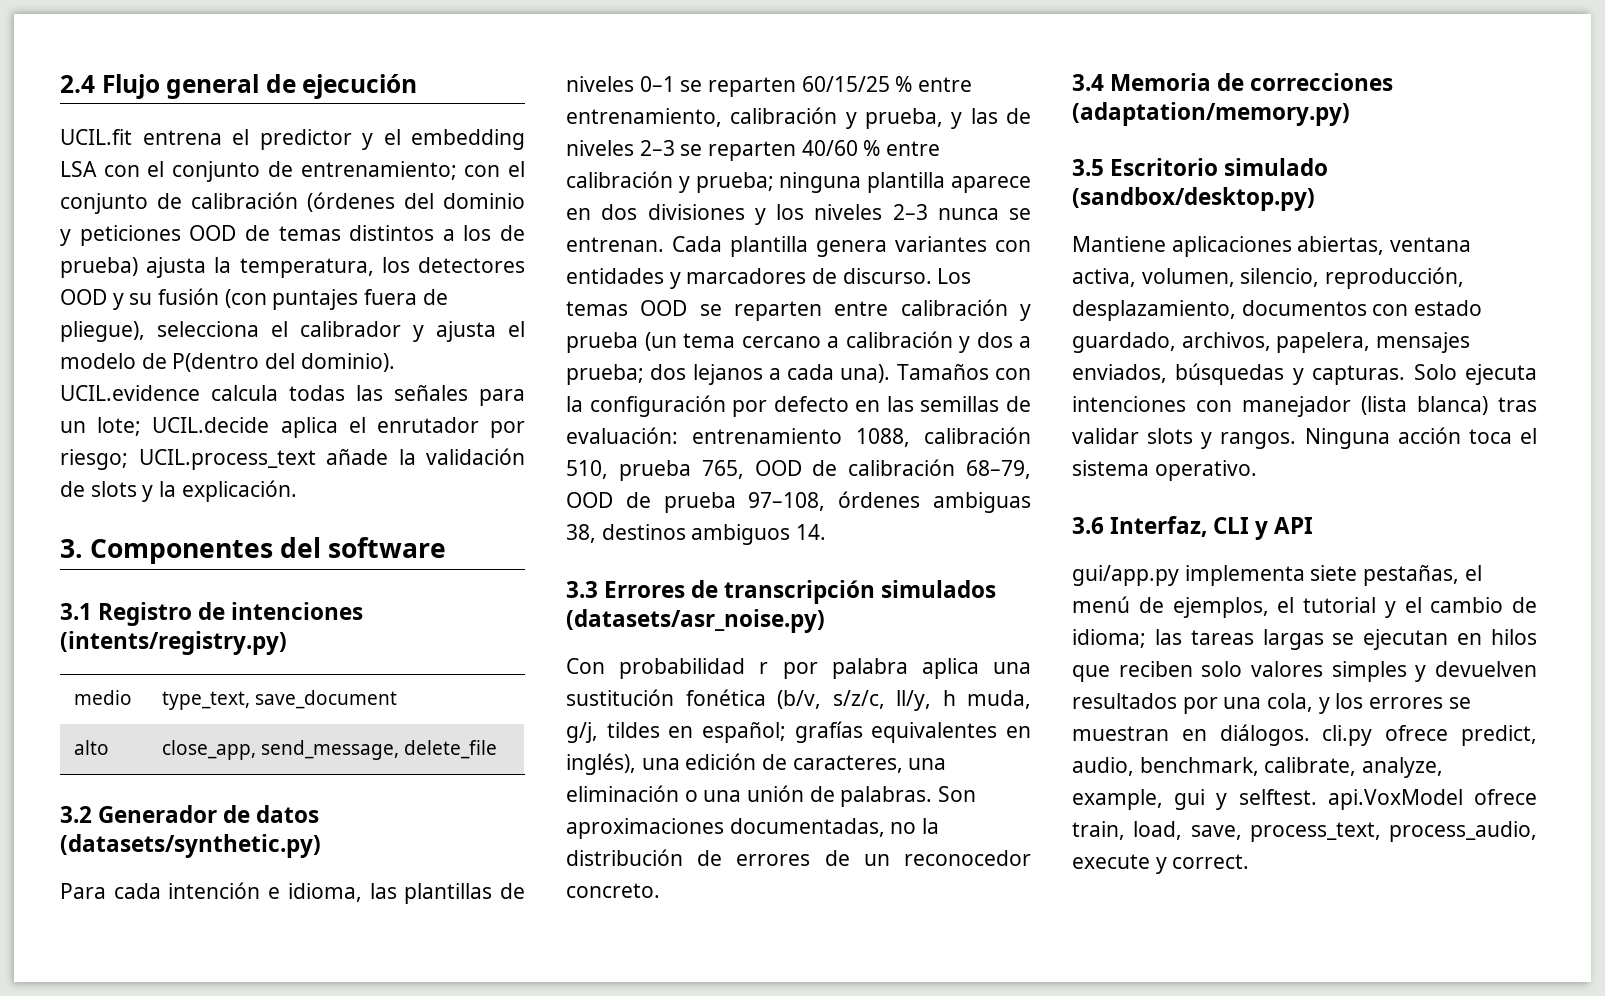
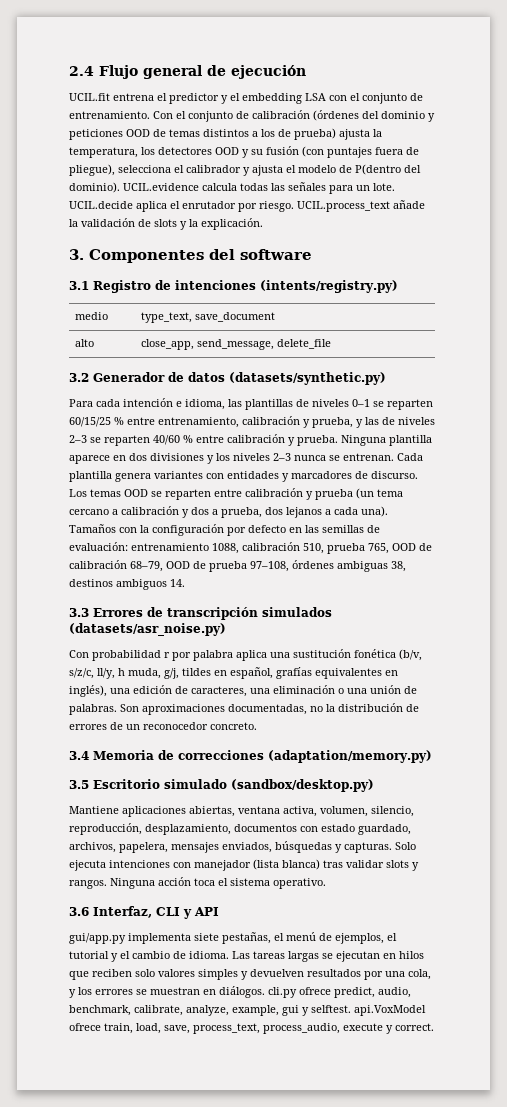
[300,161,501,180] entrenamiento; con -> [69,111,173,119] entrenamiento. Con
[97,417,142,436] lote; -> [373,183,395,191] lote.
[60,449,128,470] riesgo; -> [259,201,294,212] riesgo.
[695,172,862,193] prueba; ninguna -> [297,435,386,446] prueba. Ninguna
[566,364,644,385] prueba; -> [221,507,262,518] prueba,
[702,722,786,743] español; -> [230,667,273,679] español,
[1072,629,1182,648] idioma; las -> [189,951,250,959] idioma. Las

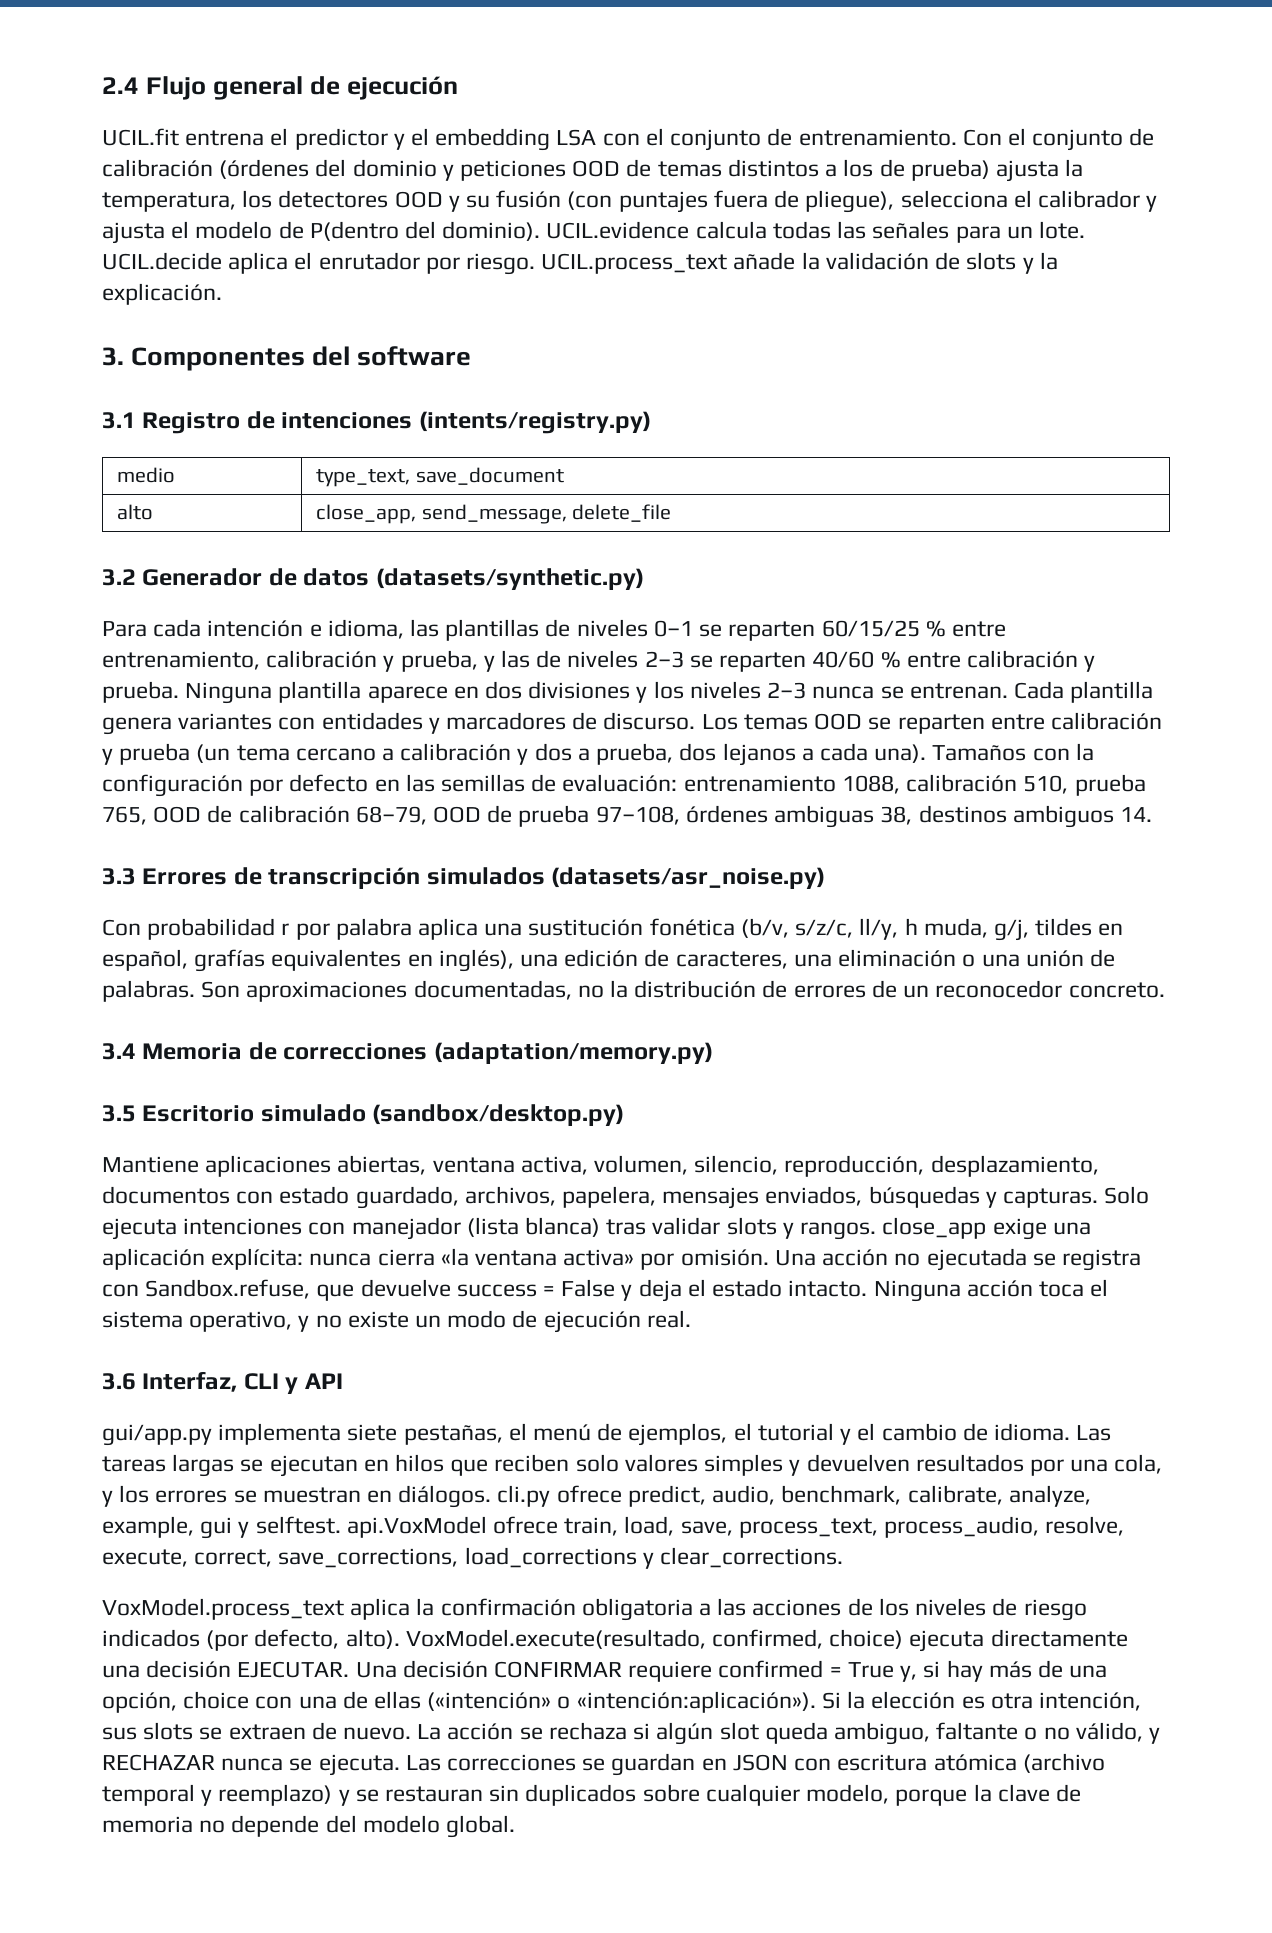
(107, 884) none -> [882,1217,1091,1240] [102,1248,1141,1271] [102,1279,868,1302] close_app exige una aplicación explícita: nunca cierra «la ventana activa» por omisión. Una acción no ejecutada se registra con Sandbox.refuse, que devuelve success = False y deja el estado intacto.
[273,878,326,889] operativo. -> [189,1310,691,1333] operativo, y no existe un modo de ejecución real.
[343,1023,434,1034] execute y correct. -> [1045,1516,1125,1536] [102,1547,844,1569] [102,1598,1087,1621] [102,1629,1128,1652] [102,1660,1108,1682] [102,1691,1141,1713] [102,1722,1160,1745] [102,1753,1105,1776] [102,1784,1081,1806] [102,1815,516,1838] resolve, execute, correct, save_corrections, load_corrections y clear_corrections. // VoxModel.process_text aplica la confirmación obligatoria a las acciones de los niveles de riesgo indicados (por defecto, alto). VoxModel.execute(resultado, confirmed, choice) ejecuta directamente una decisión EJECUTAR. Una decisión CONFIRMAR requiere confirmed = True y, si hay más de una opción, choice con una de ellas («intención» o «intención:aplicación»). Si la elección es otra intención, sus slots se extraen de nuevo. La acción se rechaza si algún slot queda ambiguo, faltante o no válido, y RECHAZAR nunca se ejecuta. Las correcciones se guardan en JSON con escritura atómica (archivo temporal y reemplazo) y se restauran sin duplicados sobre cualquier modelo, porque la clave de memoria no depende del modelo global.

